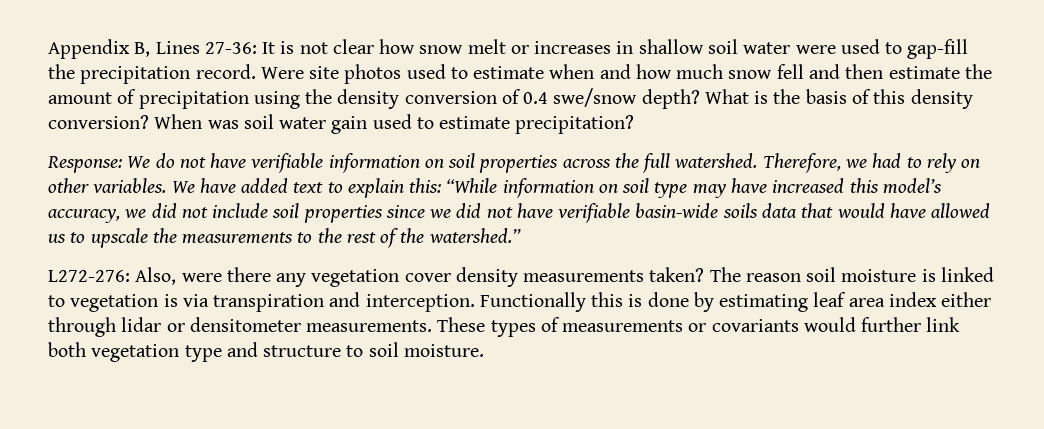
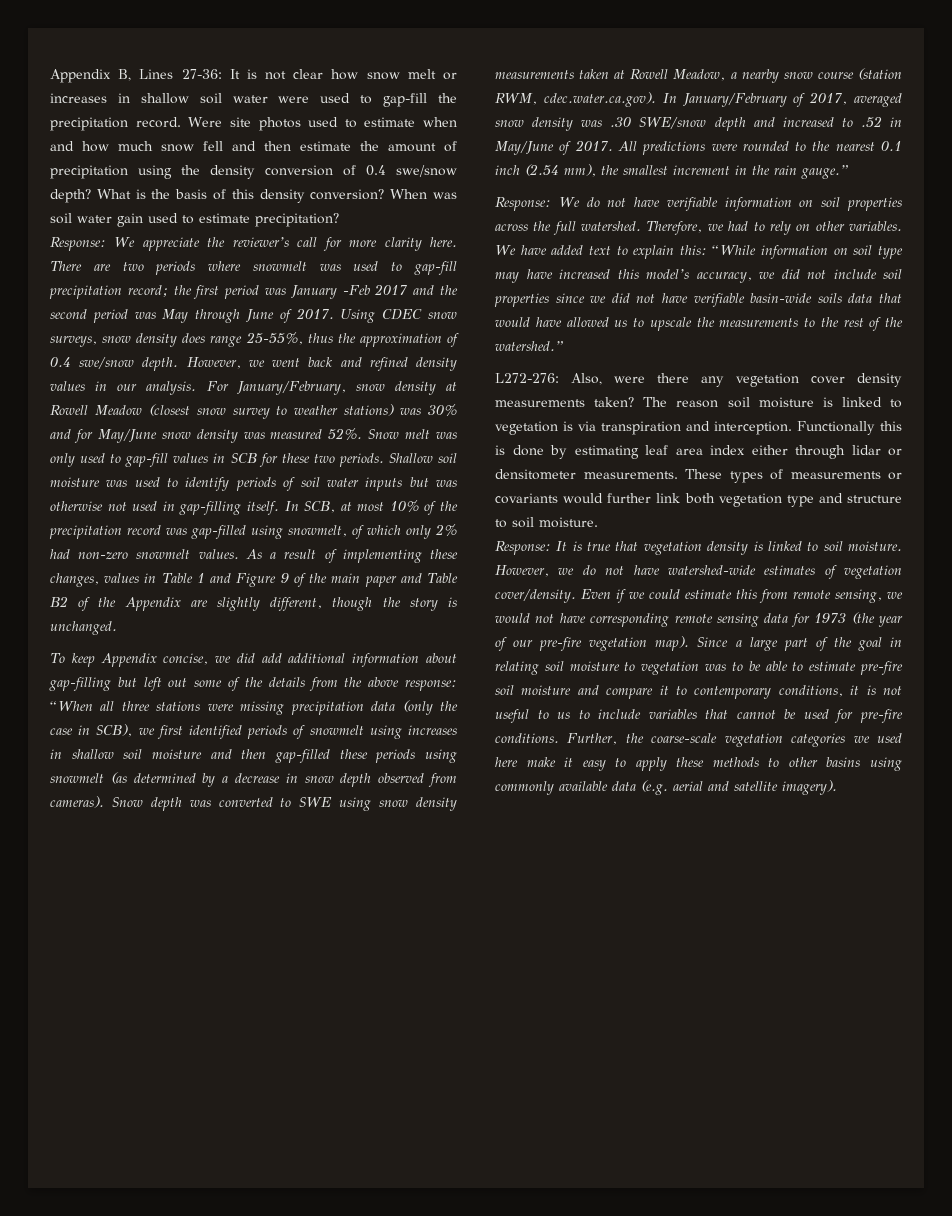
(635, 124) none -> [50,237,457,251] [50,261,457,275] [49,284,459,299] [50,308,458,323] [50,332,459,347] [50,357,458,371] [50,381,457,395] [50,404,458,419] [50,428,457,443] [50,453,457,467] [50,477,458,491] [50,500,458,515] [49,524,457,539] [50,549,459,563] [50,573,459,587] [50,596,457,611] [50,621,117,635] [50,653,457,667] [49,677,457,691] [50,700,458,715] [50,724,457,739] [50,749,458,763] [50,772,458,787] [50,796,458,811] [495,68,902,83] [495,92,902,107] [495,116,902,131] [495,140,902,155] [495,164,848,179] // Response: We appreciate the reviewer’s call for more clarity here. There are two periods where snowmelt was used to gap-fill precipitation record; the first period was January -Feb 2017 and the second period was May through June of 2017. Using CDEC snow surveys, snow density does range 25-55%, thus the approximation of 0.4 swe/snow depth. However, we went back and refined density values in our analysis. For January/February, snow density at Rowell Meadow (closest snow survey to weather stations) was 30% and for May/June snow density was measured 52%. Snow melt was only used to gap-fill values in SCB for these two periods. Shallow soil moisture was used to identify periods of soil water inputs but was otherwise not used in gap-filling itself. In SCB, at most 10% of the precipitation record was gap-filled using snowmelt, of which only 2% had non-zero snowmelt values. As a result of implementing these changes, values in Table 1 and Figure 9 of the main paper and Table B2 of the Appendix are slightly different, though the story is unchanged. // To keep Appendix concise, we did add additional information about gap-filling but left out some of the details from the above response: “When all three stations were missing precipitation data (only the case in SCB), we first identified periods of snowmelt using increases in shallow soil moisture and then gap-filled these periods using snowmelt (as determined by a decrease in snow depth observed from cameras). Snow depth was converted to SWE using snow density measurements taken at Rowell Meadow, a nearby snow course (station RWM, cdec.water.ca.gov). In January/February of 2017, averaged snow density was .30 SWE/snow depth and increased to .52 in May/June of 2017. All predictions were rounded to the nearest 0.1 inch (2.54 mm), the smallest increment in the rain gauge.”
(484, 350) none -> [495,541,902,555] [495,565,902,579] [495,589,903,603] [495,612,903,627] [495,636,902,651] [495,661,903,675] [495,685,902,699] [495,709,903,723] [495,733,902,747] [495,757,903,771] [495,780,837,795] // Response: It is true that vegetation density is linked to soil moisture. However, we do not have watershed-wide estimates of vegetation cover/density. Even if we could estimate this from remote sensing, we would not have corresponding remote sensing data for 1973 (the year of our pre-fire vegetation map). Since a large part of the goal in relating soil moisture to vegetation was to be able to estimate pre-fire soil moisture and compare it to contemporary conditions, it is not useful to us to include variables that cannot be used for pre-fire conditions. Further, the coarse-scale vegetation categories we used here make it easy to apply these methods to other basins using commonly available data (e.g. aerial and satellite imagery).

